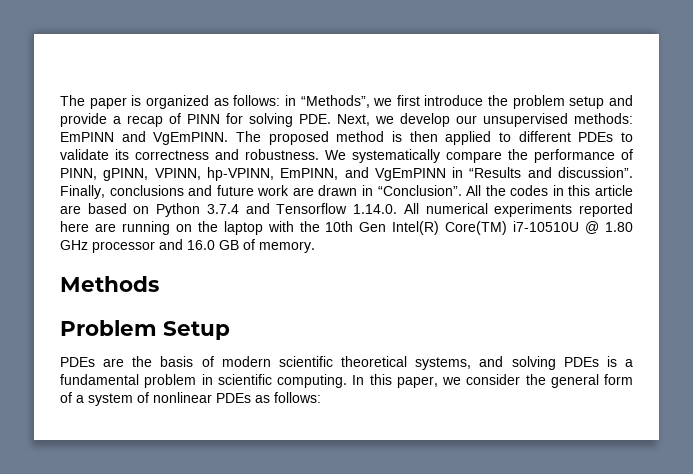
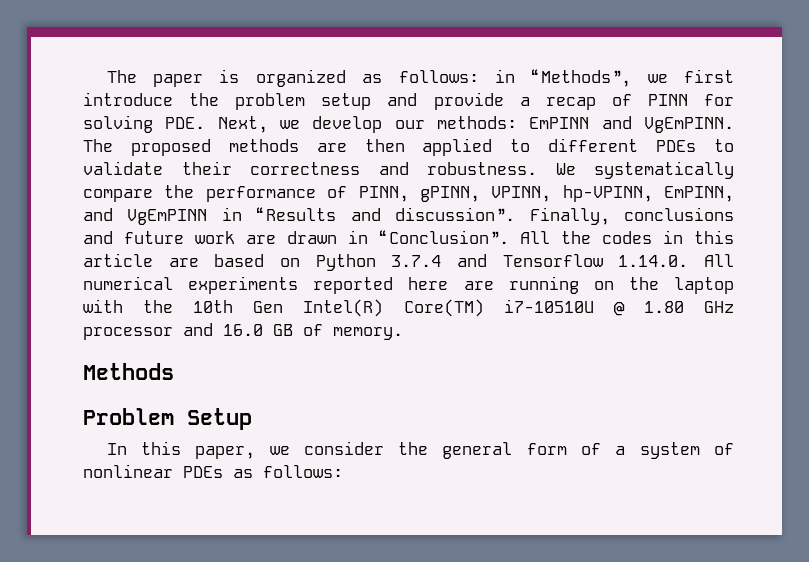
[483,113,568,127] unsupervised -> (425, 124) none
[336,131,402,142] method is -> [228,139,347,152] methods are
[115,149,129,160] its -> [181,161,232,175] their
[60,356,633,370] [60,374,347,388] PDEs are the basis of modern scientific theoretical systems, and solving PDEs is a fundamental problem in scientific computing. -> (252, 419) none

